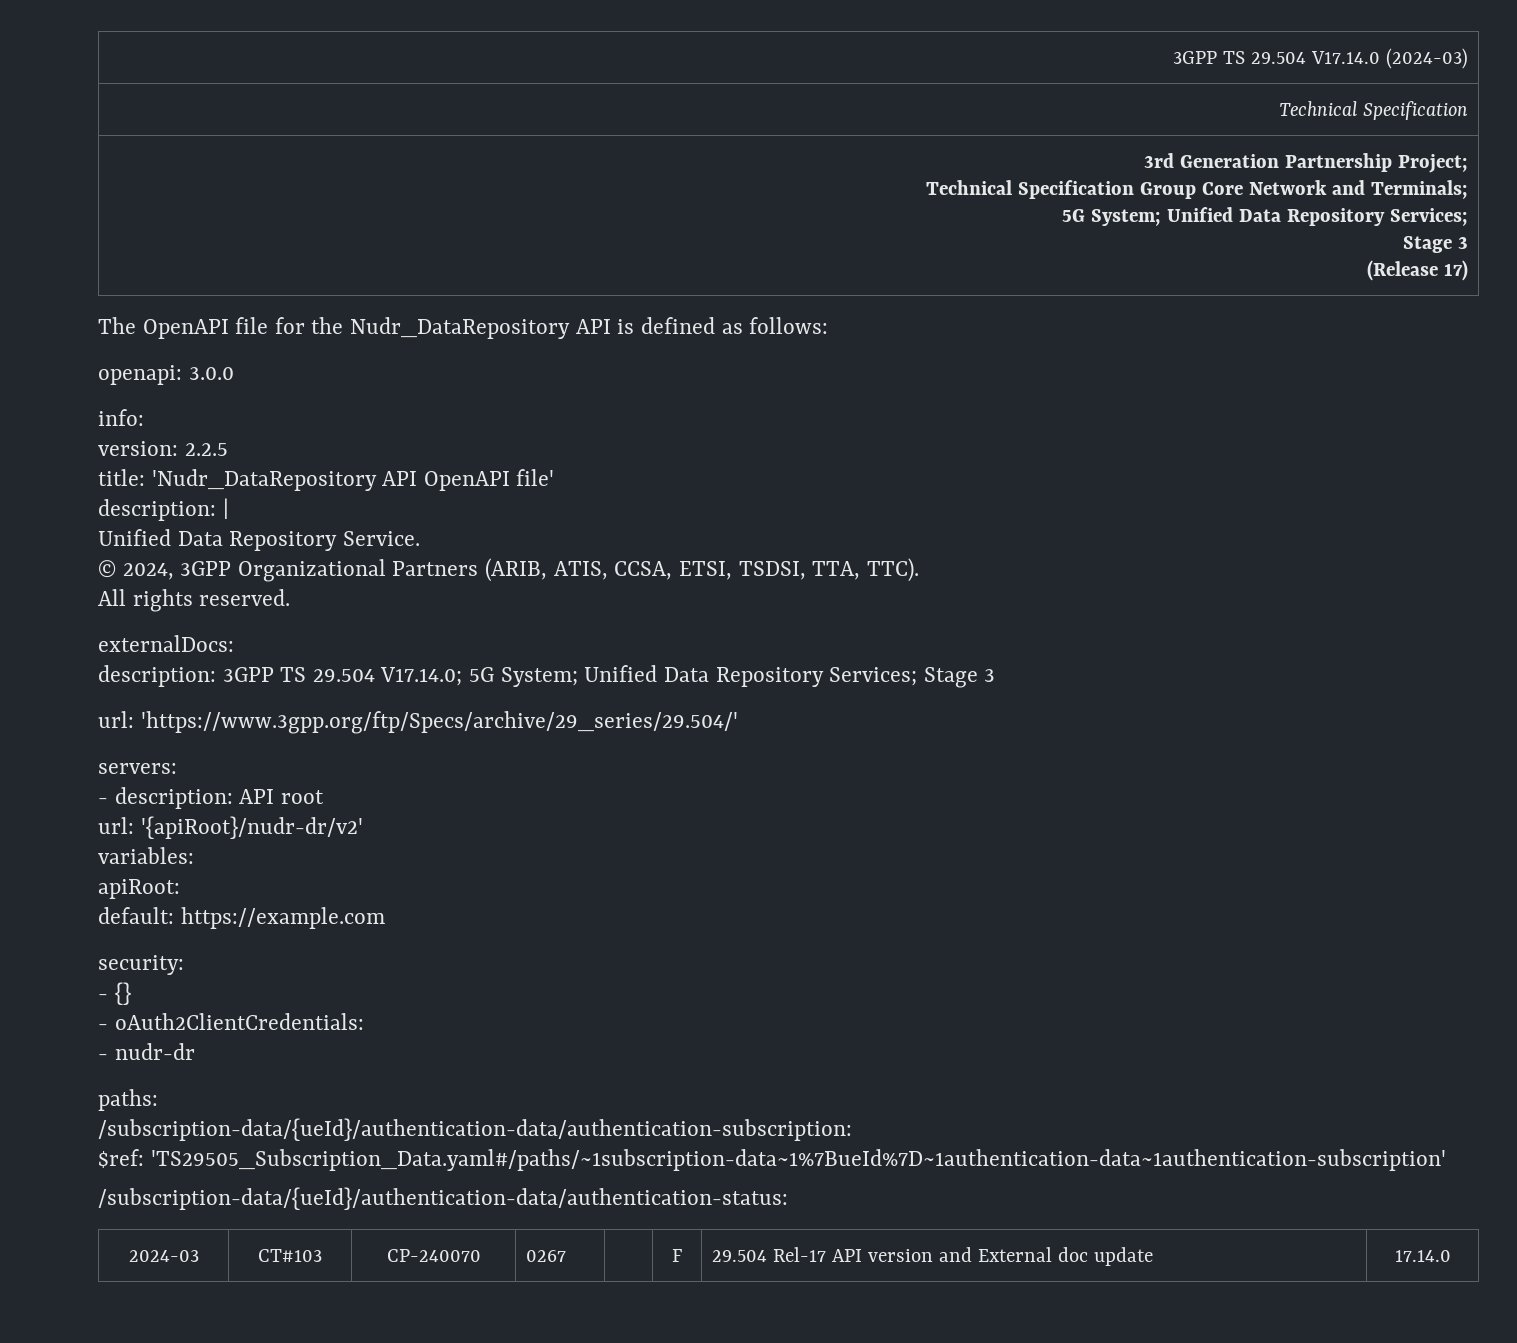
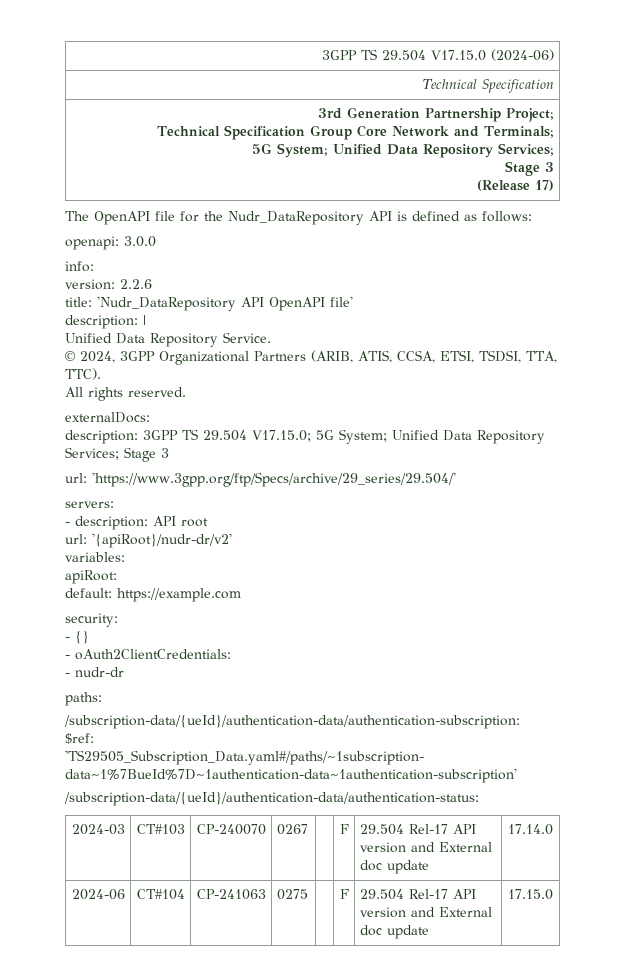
[1172,48,1468,69] 3GPP TS 29.504 V17.14.0 (2024-03) -> [322,49,555,61] 3GPP TS 29.504 V17.15.0 (2024-06)
[184,443,228,456] 2.2.5 -> [120,279,152,289] 2.2.6
[380,667,463,686] V17.14.0; -> [252,430,311,442] V17.15.0;
(1451, 1256) none -> [71,889,125,900] [136,889,185,900] [196,889,266,900] [276,889,308,900] [339,889,349,899] [359,889,476,900] [359,907,492,918] [359,925,429,939] [508,889,553,900] // 2024-06 | CT#104 | CP-241063 | 0275 | | F | 29.504 Rel-17 API version and External doc update | 17.15.0

